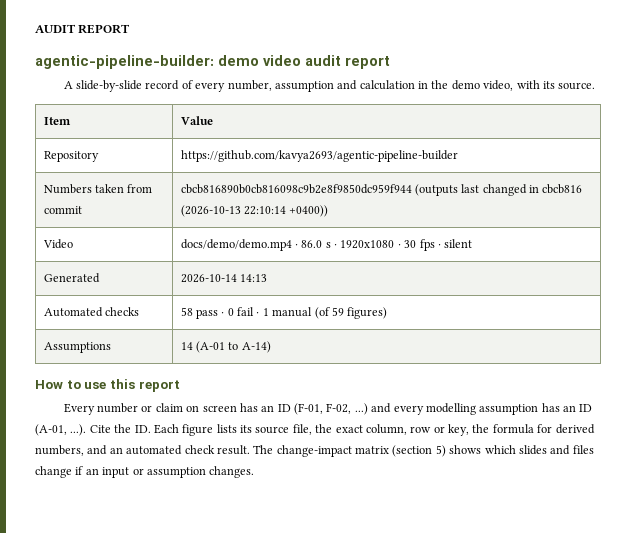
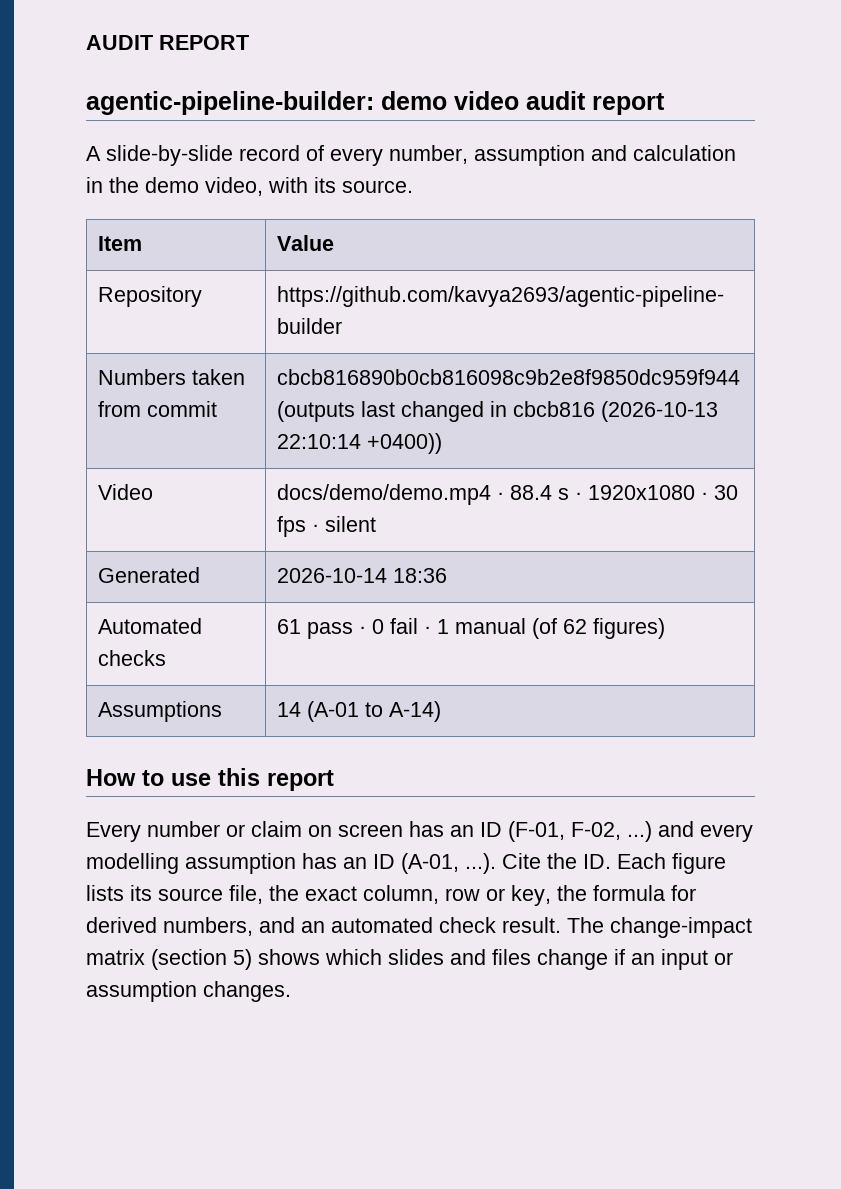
[301,240,323,248] 86.0 -> [509,485,552,500] 88.4
[239,274,267,282] 14:13 -> [392,568,447,583] 18:36
[180,307,193,316] 58 -> [276,619,301,634] 61
[331,307,344,316] 59 -> [562,619,587,634] 62

